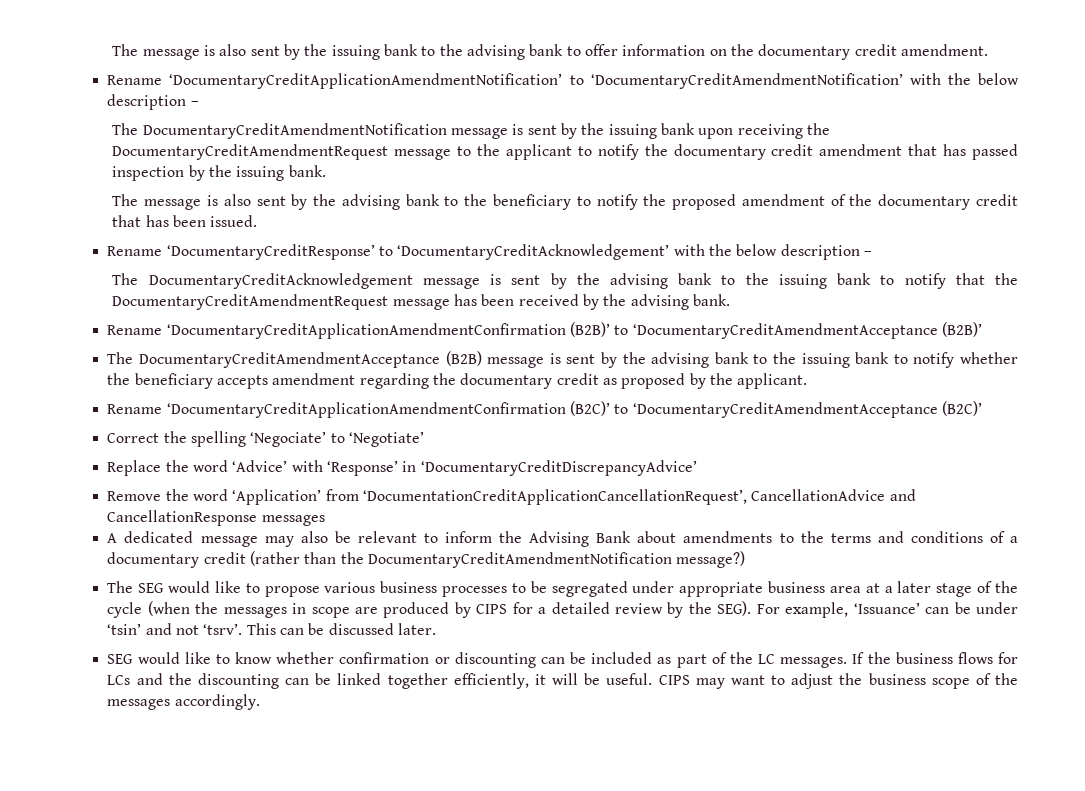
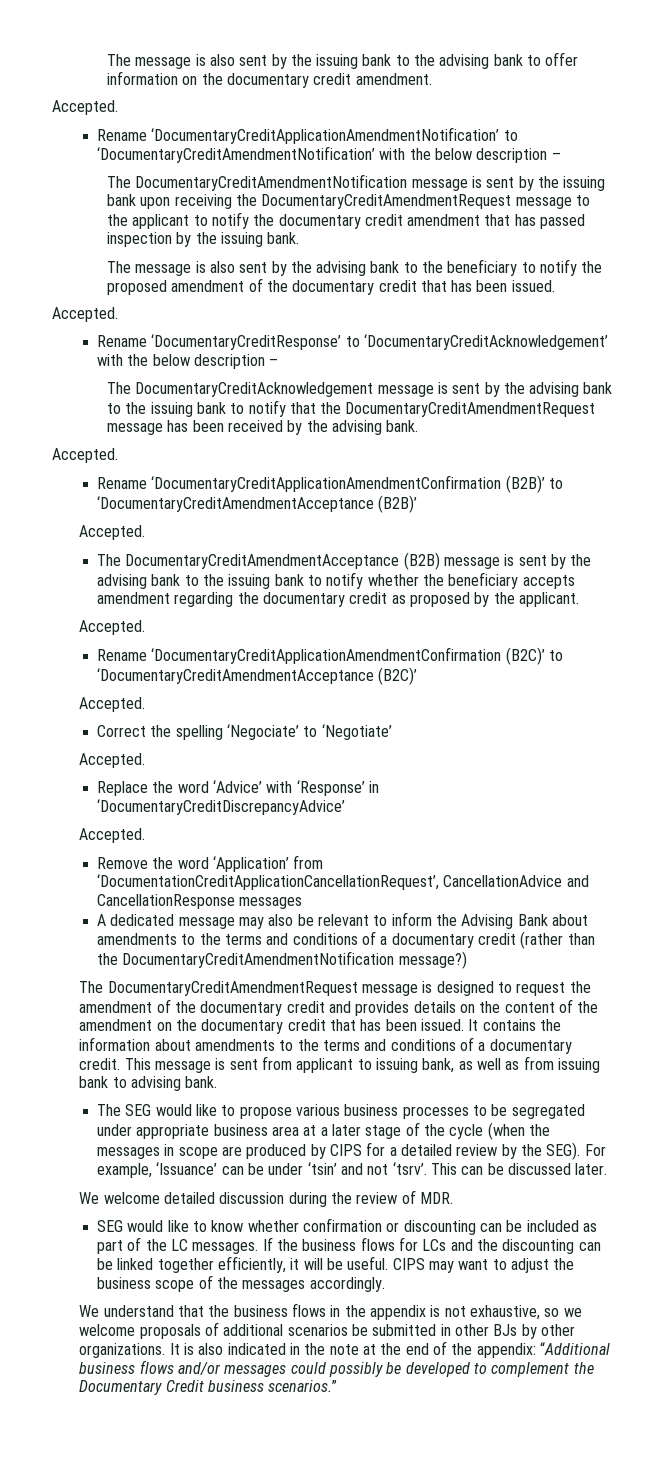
(988, 50) none -> [52,100,118,115] // Accepted.
(258, 221) none -> [52,307,118,322] // Accepted.
(731, 300) none -> [52,448,118,463] // Accepted.
(982, 329) none -> [79,525,146,540] // Accepted.
(808, 381) none -> [79,620,146,635] // Accepted.
(982, 408) none -> [79,697,146,712] // Accepted.
(424, 439) none -> [79,753,146,768] // Accepted.
(697, 468) none -> [79,828,146,843] // Accepted.
(746, 559) none -> [79,981,591,996] [79,999,599,1016] [79,1019,561,1034] [79,1037,572,1054] [79,1056,600,1073] [79,1076,218,1091] // The DocumentaryCreditAmendmentRequest message is designed to request the amendment of the documentary credit and provides details on the content of the amendment on the documentary credit that has been issued. It contains the information about amendments to the terms and conditions of a documentary credit. This message is sent from applicant to issuing bank, as well as from issuing bank to advising bank.
(436, 629) none -> [79,1190,454,1207] // We welcome detailed discussion during the review of MDR.
(260, 702) none -> [79,1303,582,1320] [79,1322,575,1339] [79,1341,610,1358] [79,1360,594,1377] [79,1380,338,1395] // We understand that the business flows in the appendix is not exhaustive, so we welcome proposals of additional scenarios be submitted in other BJs by other organizations. It is also indicated in the note at the end of the appendix: “Additional business flows and/or messages could possibly be developed to complement the Documentary Credit business scenarios.”

